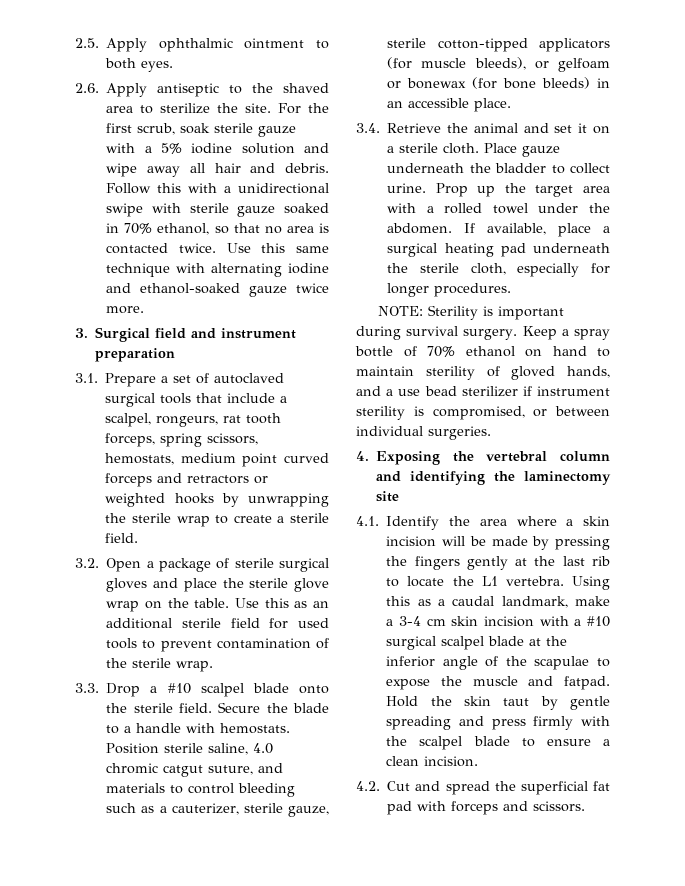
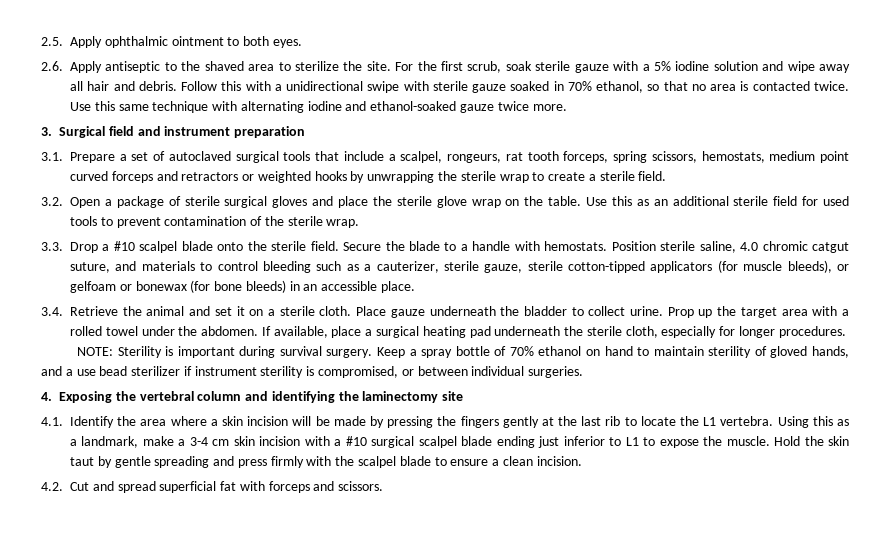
[452,596,495,606] caudal -> (77, 442) none
[529,636,568,646] [386,656,610,670] [386,676,610,690] at the inferior angle of the scapulae to expose the muscle and fatpad. -> [496,436,770,448] ending just inferior to L1 to expose the muscle.
[494,781,516,791] the -> (156, 487) none
[387,801,413,815] pad -> (237, 486) none

